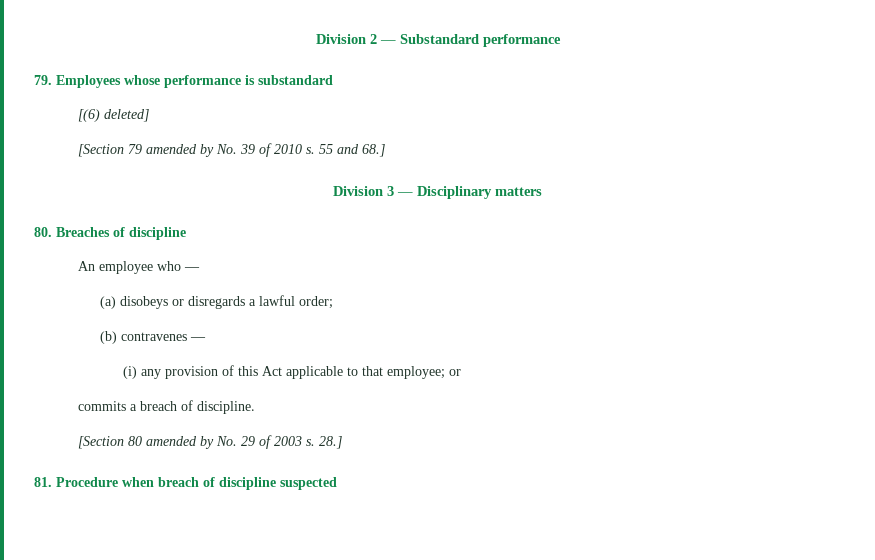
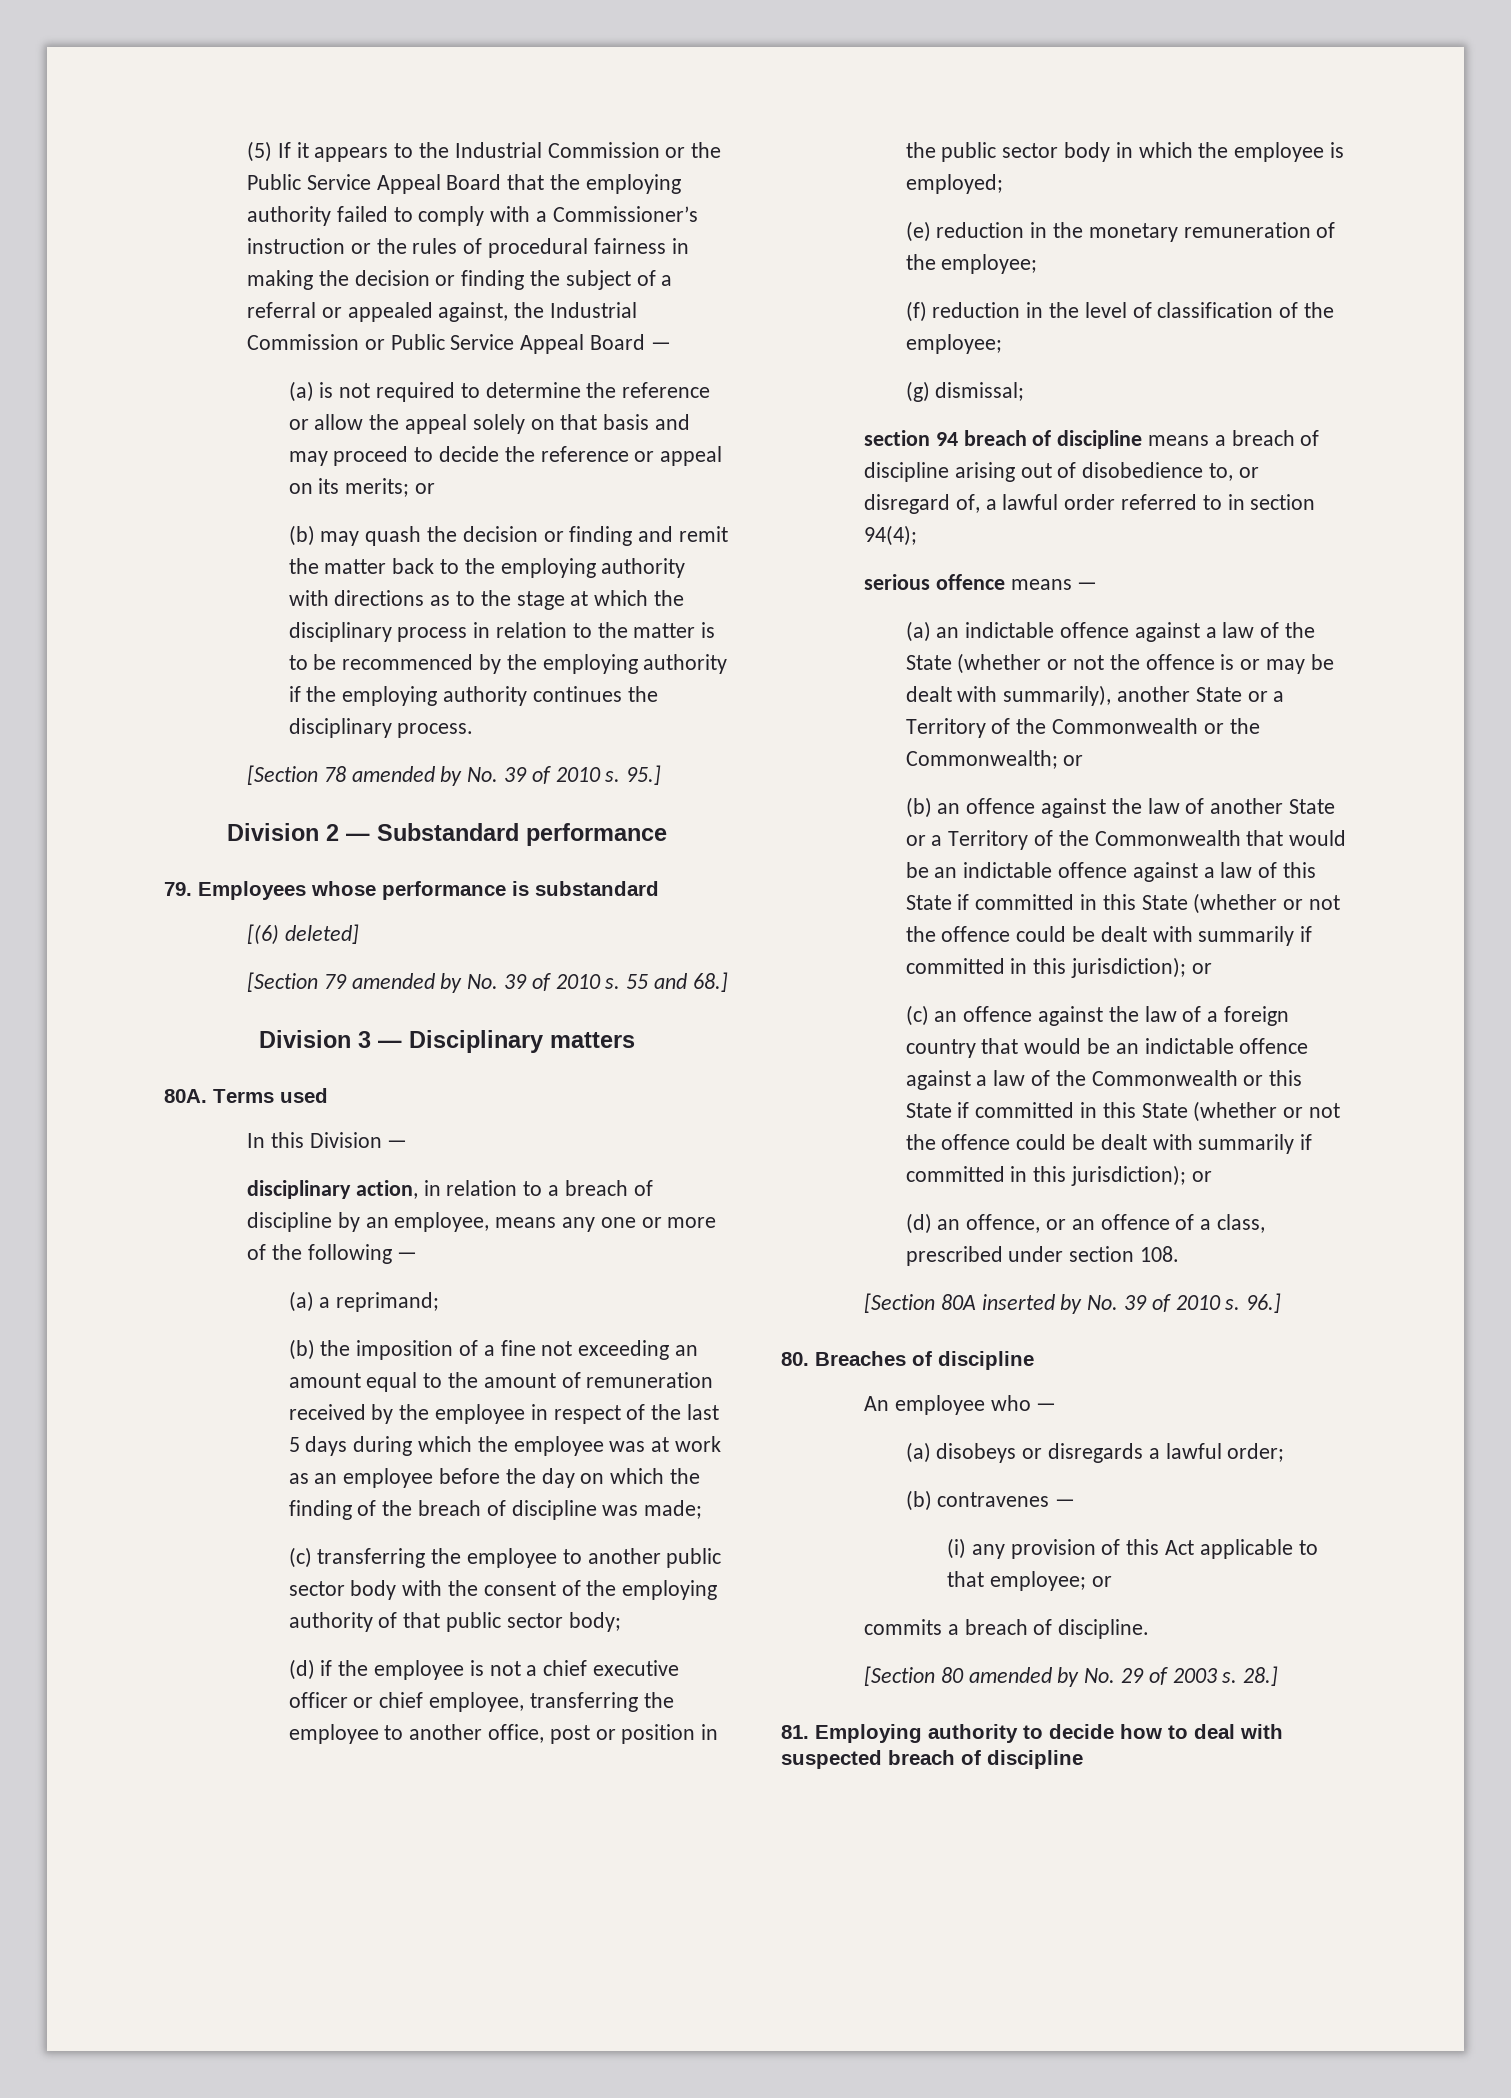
(315, 39) none -> [247,141,722,162] [247,174,681,194] [247,206,698,226] [247,238,689,258] [247,270,673,290] [247,302,638,322] [247,334,671,354] [288,381,711,402] [288,414,690,434] [288,446,723,466] [288,478,435,497] [288,525,728,546] [288,558,686,578] [288,590,684,610] [288,622,716,642] [288,654,728,674] [288,686,658,706] [288,718,474,738] [247,765,662,786] (5) If it appears to the Industrial Commission or the Public Service Appeal Board that the employing authority failed to comply with a Commissioner’s instruction or the rules of procedural fairness in making the decision or finding the subject of a referral or appealed against, the Industrial Commission or Public Service Appeal Board — // (a) is not required to determine the reference or allow the appeal solely on that basis and may proceed to decide the reference or appeal on its merits; or // (b) may quash the decision or finding and remit the matter back to the employing authority with directions as to the stage at which the disciplinary process in relation to the matter is to be recommenced by the employing authority if the employing authority continues the disciplinary process. // [Section 78 amended by No. 39 of 2010 s. 95.] //
(542, 191) none -> [164,1088,328,1103] [247,1132,408,1148] [247,1180,653,1199] [247,1212,717,1232] [247,1244,418,1264] [288,1291,440,1312] [288,1339,698,1360] [288,1372,714,1392] [288,1404,719,1424] [288,1436,721,1456] [288,1468,700,1488] [288,1500,703,1520] [288,1547,722,1568] [288,1580,718,1600] [288,1612,621,1632] [288,1659,679,1680] [288,1692,674,1712] [288,1724,719,1744] [905,142,1344,162] [905,174,1003,194] [905,221,1336,242] [905,254,1038,274] [905,301,1334,322] [905,334,1002,354] [905,381,1025,402] [864,430,1320,449] [864,462,1259,482] [864,494,1316,514] [864,525,918,546] [864,574,1098,590] [905,621,1315,642] [905,653,1334,674] [905,685,1285,706] [905,718,1260,738] [905,750,1084,769] [905,797,1335,818] [905,830,1347,850] [905,862,1316,882] [905,893,1340,914] [905,926,1313,946] [905,957,1212,978] [905,1005,1289,1026] [905,1038,1309,1058] [905,1070,1303,1090] [905,1101,1340,1122] [905,1134,1313,1154] [905,1165,1212,1186] [905,1213,1265,1234] [905,1246,1179,1266] [864,1293,1282,1314] // 80A. Terms used // In this Division — // disciplinary action, in relation to a breach of discipline by an employee, means any one or more of the following — // (a) a reprimand; // (b) the imposition of a fine not exceeding an amount equal to the amount of remuneration received by the employee in respect of the last 5 days during which the employee was at work as an employee before the day on which the finding of the breach of discipline was made; // (c) transferring the employee to another public sector body with the consent of the employing authority of that public sector body; // (d) if the employee is not a chief executive officer or chief employee, transferring the employee to another office, post or position in the public sector body in which the employee is employed; // (e) reduction in the monetary remuneration of the employee; // (f) reduction in the level of classification of the employee; // (g) dismissal; // section 94 breach of discipline means a breach of discipline arising out of disobedience to, or disregard of, a lawful order referred to in section 94(4); // serious offence means — // (a) an indictable offence against a law of the State (whether or not the offence is or may be dealt with summarily), another State or a Territory of the Commonwealth or the Commonwealth; or // (b) an offence against the law of another State or a Territory of the Commonwealth that would be an indictable offence against a law of this State if committed in this State (whether or not the offence could be dealt with summarily if committed in this jurisdiction); or // (c) an offence against the law of a foreign country that would be an indictable offence against a law of the Commonwealth or this State if committed in this State (whether or not the offence could be dealt with summarily if committed in this jurisdiction); or // (d) an offence, or an offence of a class, prescribed under section 108. // [Section 80A inserted by No. 39 of 2010 s. 96.]
[56,477,337,490] Procedure when breach of discipline suspected -> [815,1724,1283,1743] [781,1750,1083,1769] Employing authority to decide how to deal with suspected breach of discipline

